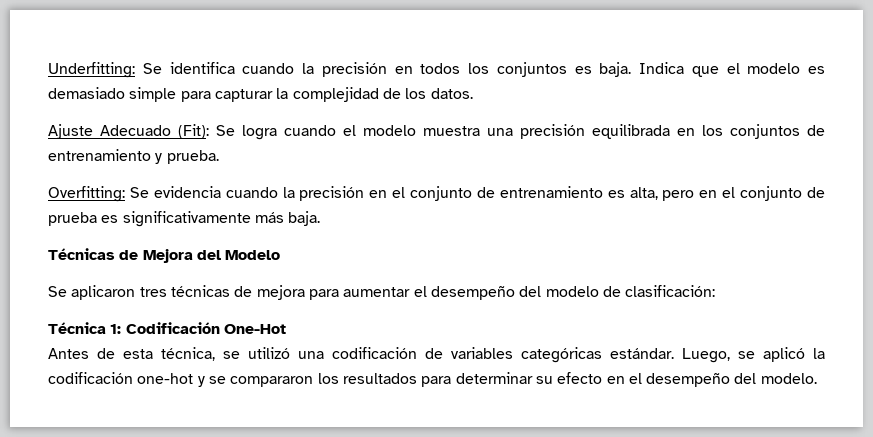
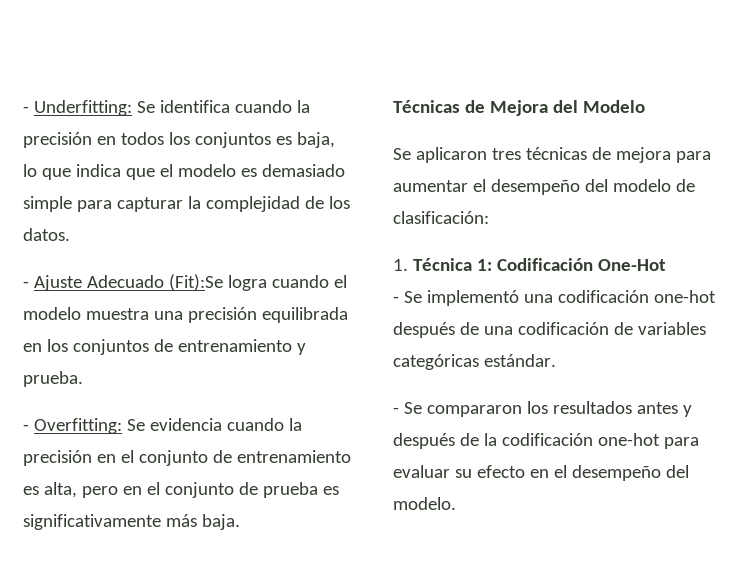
(48, 70) none -> [23,106,29,113] -
[599,62,684,77] baja. Indica -> [296,132,335,148] [23,164,121,180] baja, lo que indica
(473, 93) none -> [23,281,29,288] -
[178,124,235,139] (Fit): Se -> [168,274,223,291] (Fit):Se
(219, 157) none -> [23,424,29,431] -
(716, 291) none -> [393,259,408,271] 1.
[48,347,290,361] Antes de esta técnica, se utilizó -> [393,290,716,306] [393,322,479,338] - Se implementó una codificación one-hot después de
[682,347,825,363] [48,372,533,387] Luego, se aplicó la codificación one-hot y se compararon los resultados para determinar -> [393,401,692,417] [393,433,699,449] [393,465,450,478] // - Se compararon los resultados antes y después de la codificación one-hot para evaluar

